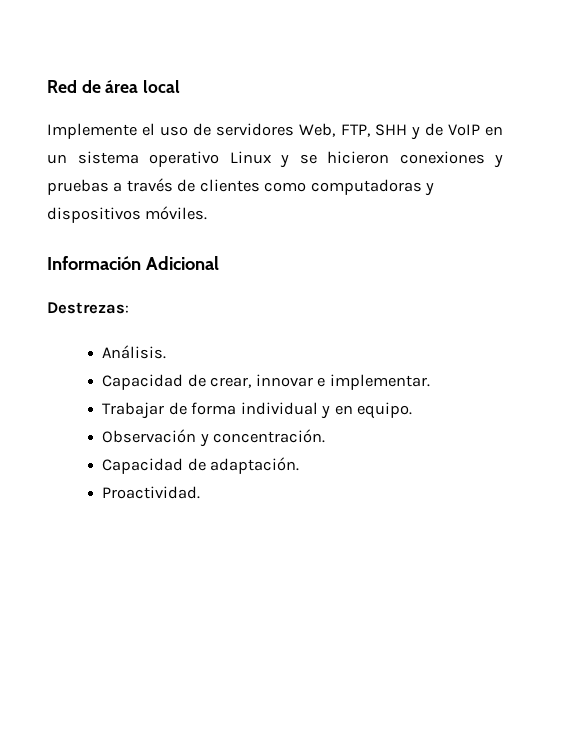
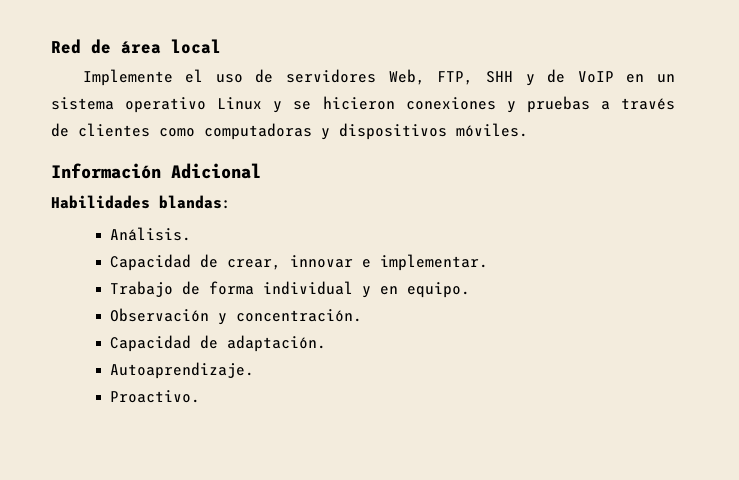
[47,302,129,314] Destrezas: -> [51,195,231,209] Habilidades blandas:
[102,402,165,419] Trabajar -> [110,281,174,297] Trabajo
[102,486,201,499] Proactividad. -> [110,362,255,379] [110,390,201,403] Autoaprendizaje. // Proactivo.

